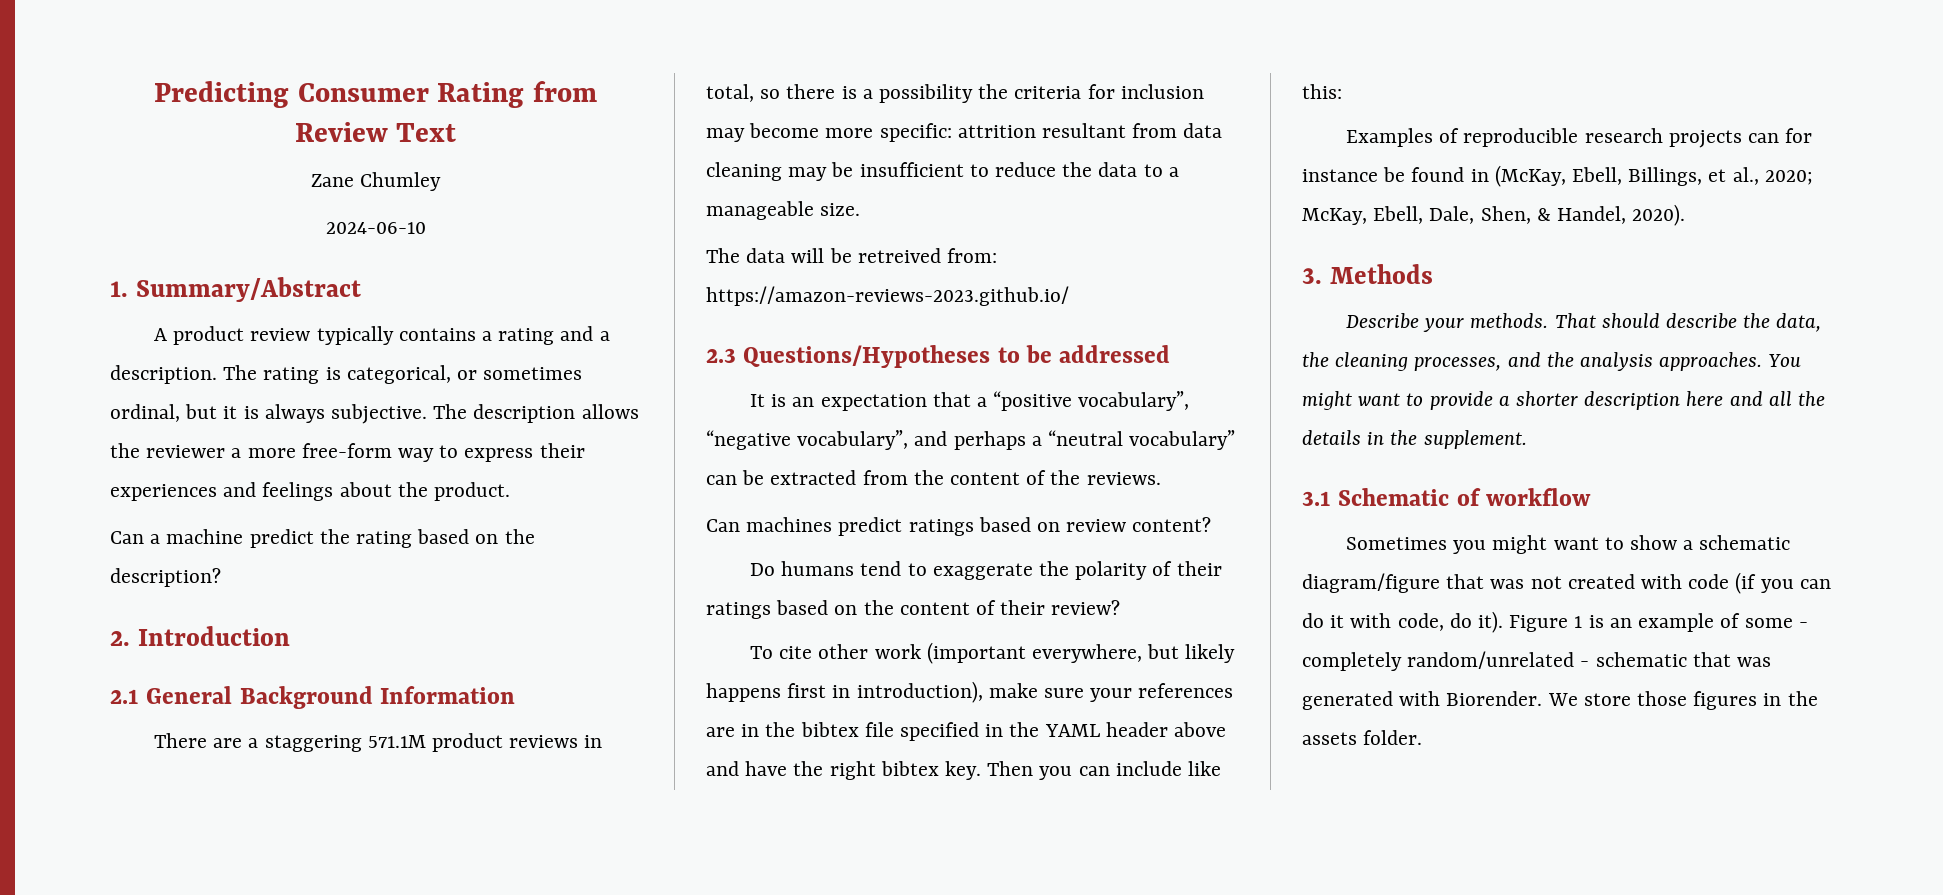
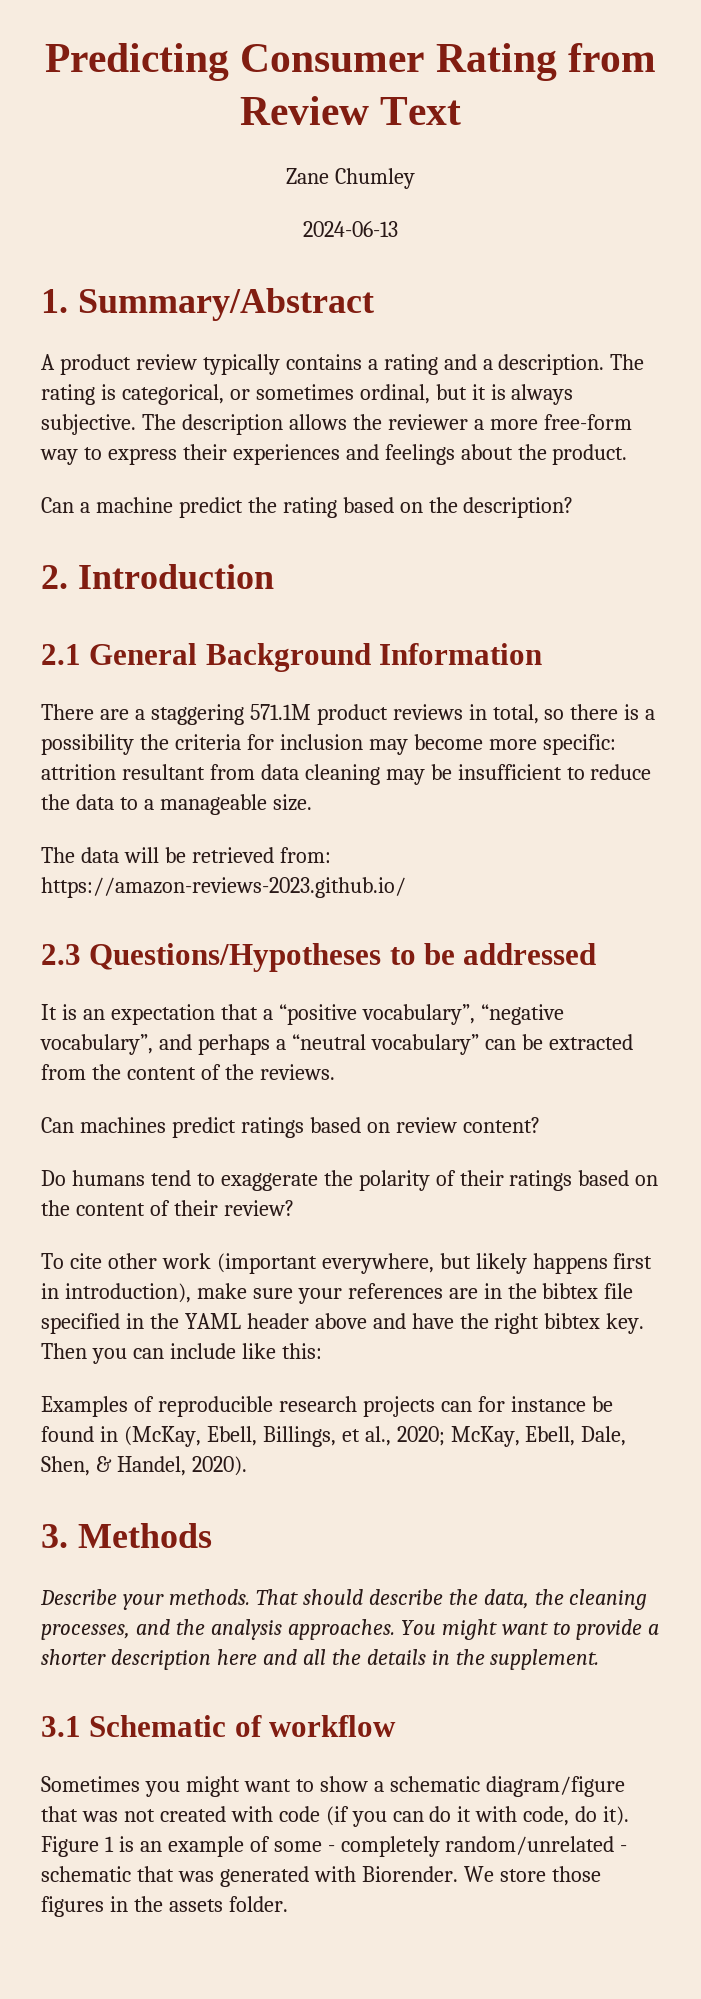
[325,222,426,234] 2024-06-10 -> [303,221,398,237] 2024-06-13
[857,248,941,263] retreived -> [191,847,274,863] retrieved

